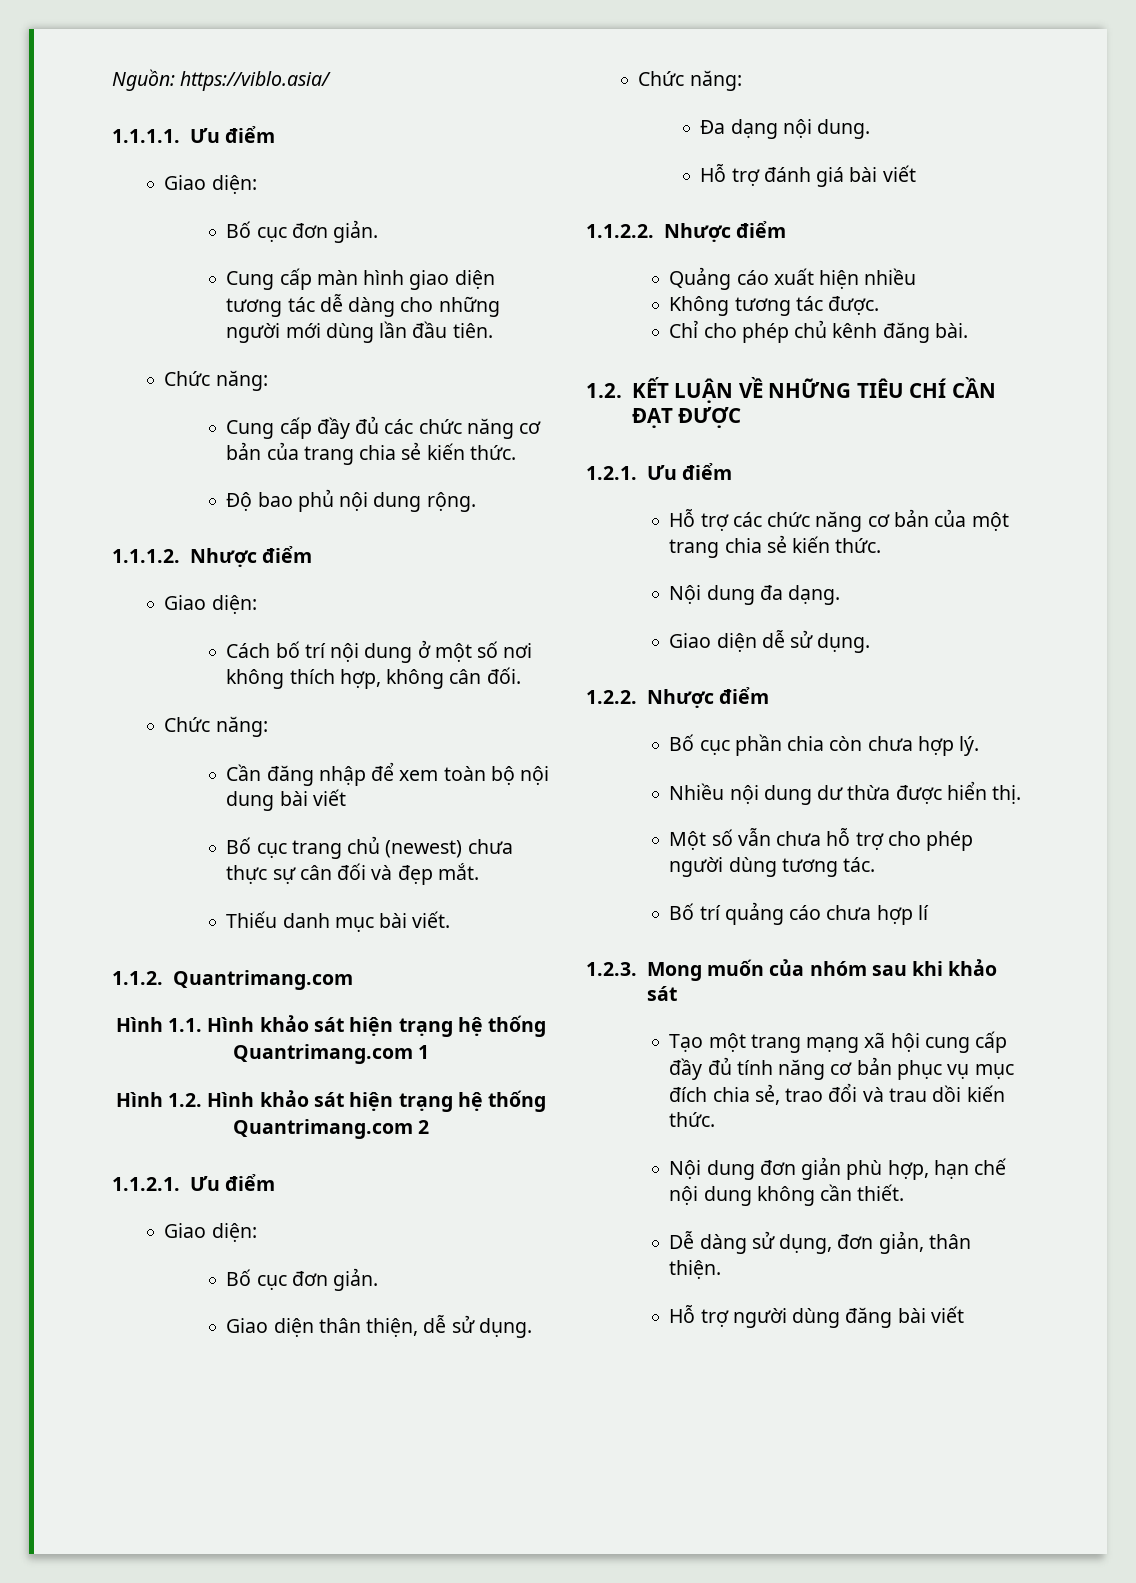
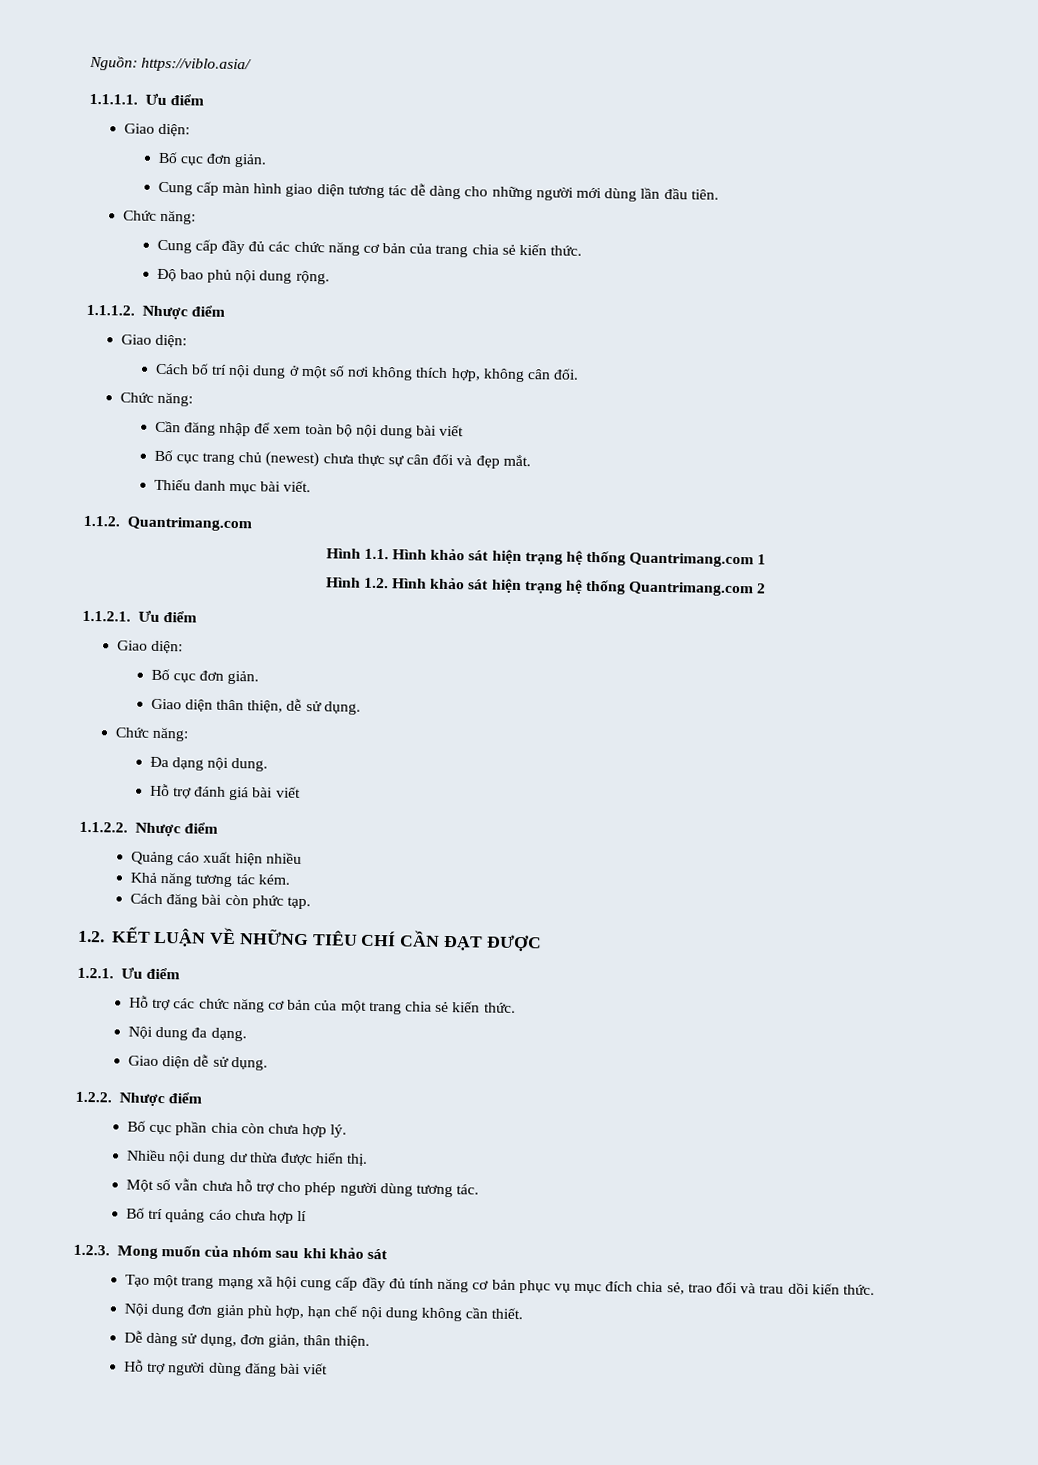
[669,296,880,316] [669,320,968,343] Không tương tác được. // Chỉ cho phép chủ kênh đăng bài. -> [130,872,290,888] [130,893,312,910] Khả năng tương tác kém. // Cách đăng bài còn phức tạp.

